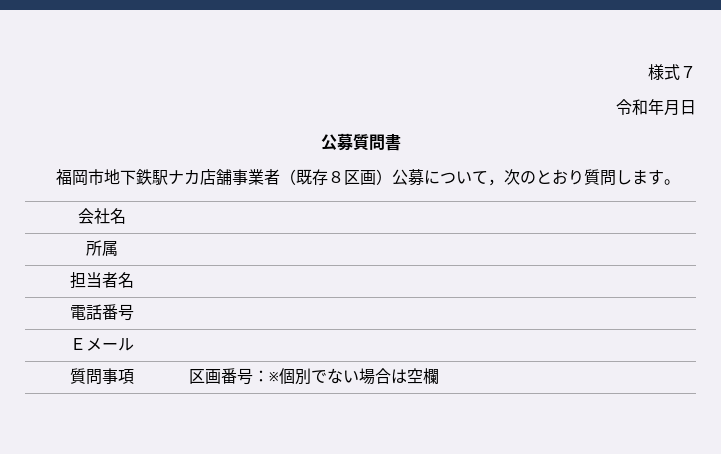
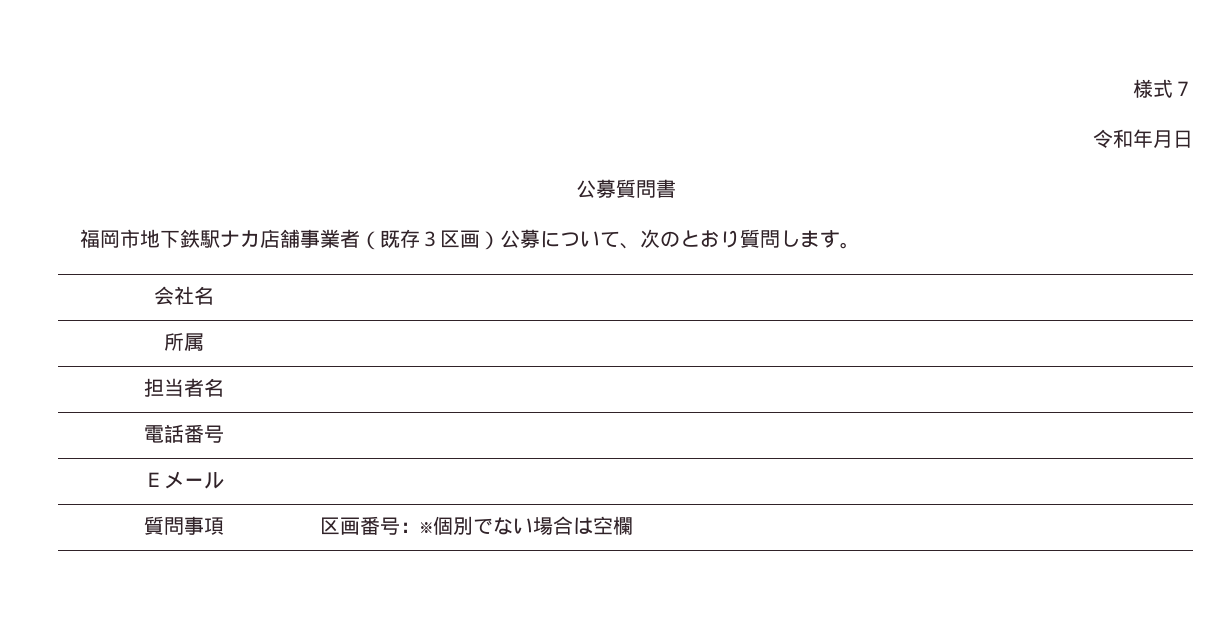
[328,171,345,183] ８ -> [420,231,441,247] ３
[488,179,505,186] ， -> [620,243,641,249] 、

